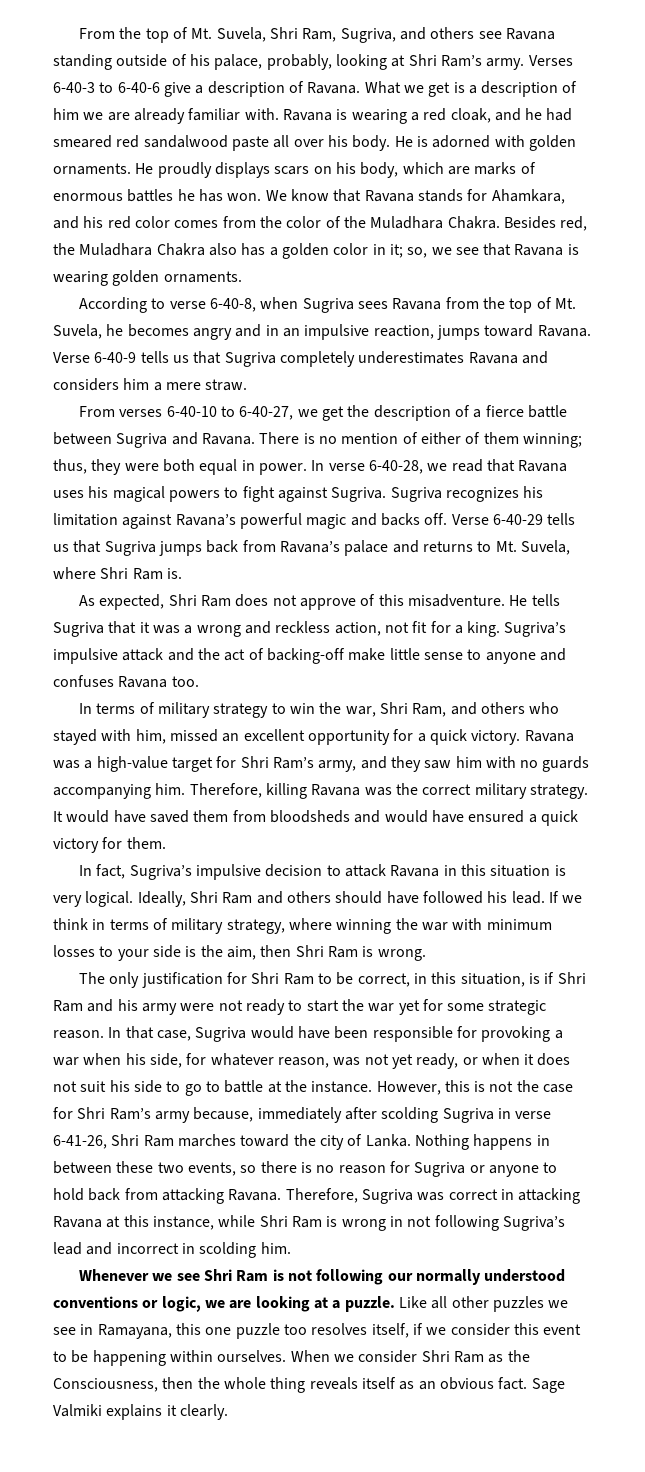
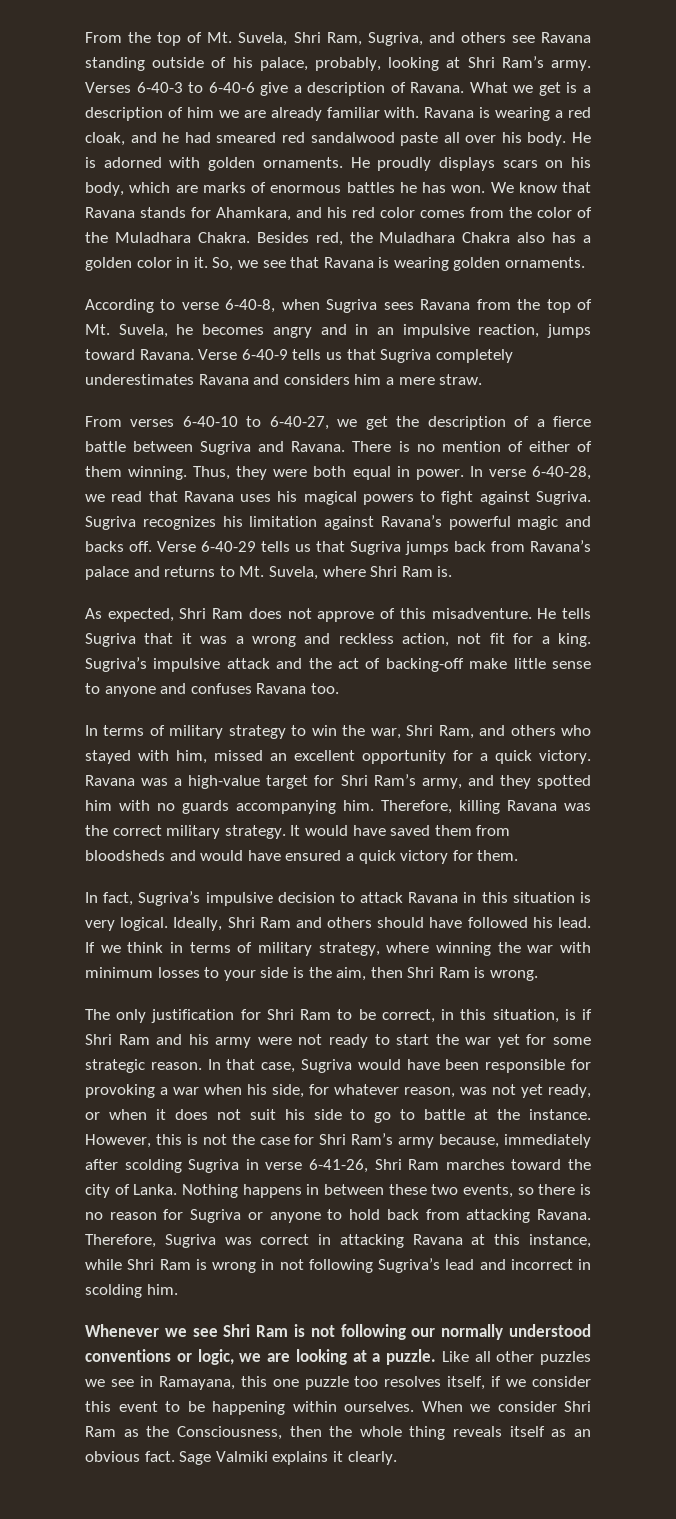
[389,244,428,258] it; so, -> [193,257,234,271] it. So,
[522,433,582,448] [53,459,87,474] winning; thus, -> [128,466,231,480] winning. Thus,
[424,760,452,769] saw -> [536,775,591,789] spotted

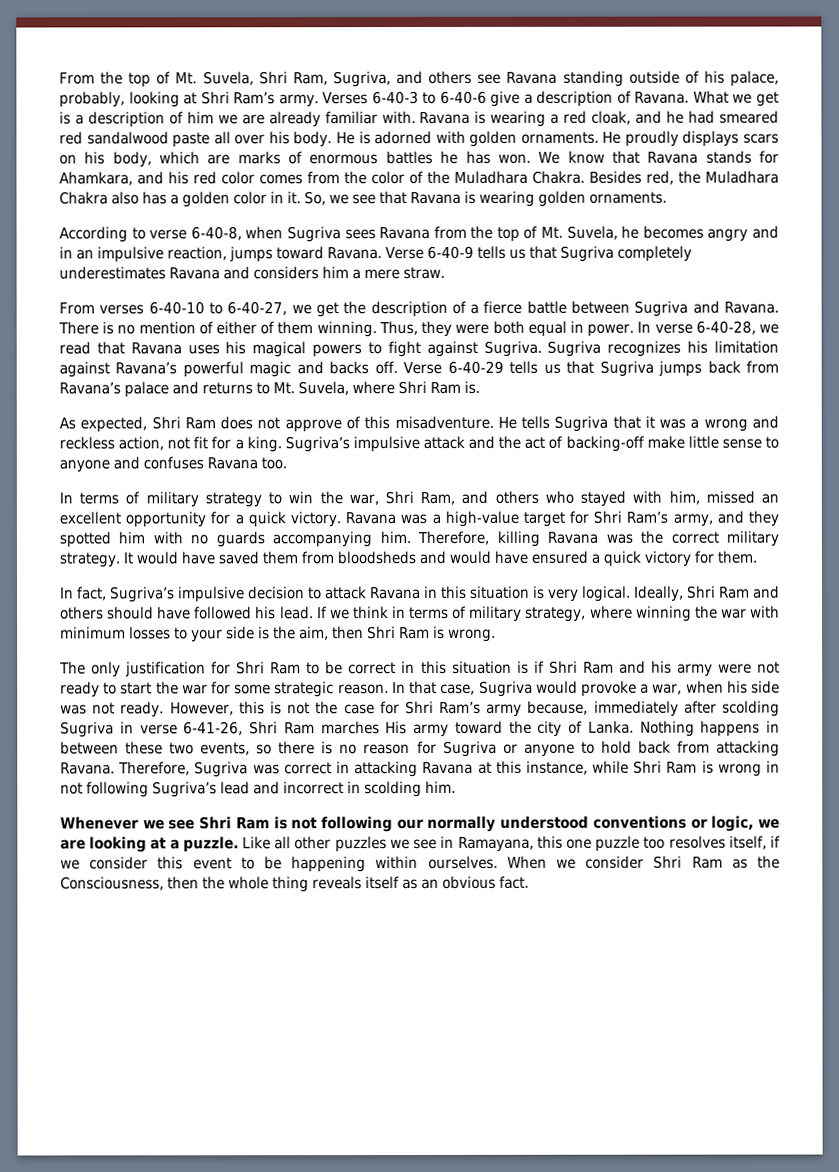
[381,1009,559,1023] correct, in this situation, -> [348,660,512,675] correct in this situation
[497,1034,520,1048] yet -> (208, 689) none
[406,1059,591,1073] [85,1084,591,1098] [85,1109,592,1123] have been responsible for provoking a war when his side, for whatever reason, was not yet ready, or when it does not suit his side to go to battle at the instance. -> [580,680,781,697] [60,701,165,718] provoke a war, when his side was not ready.
(505, 1164) none -> [385,721,449,738] His army
[179,1451,397,1465] Sage Valmiki explains it clearly. -> (529, 882) none

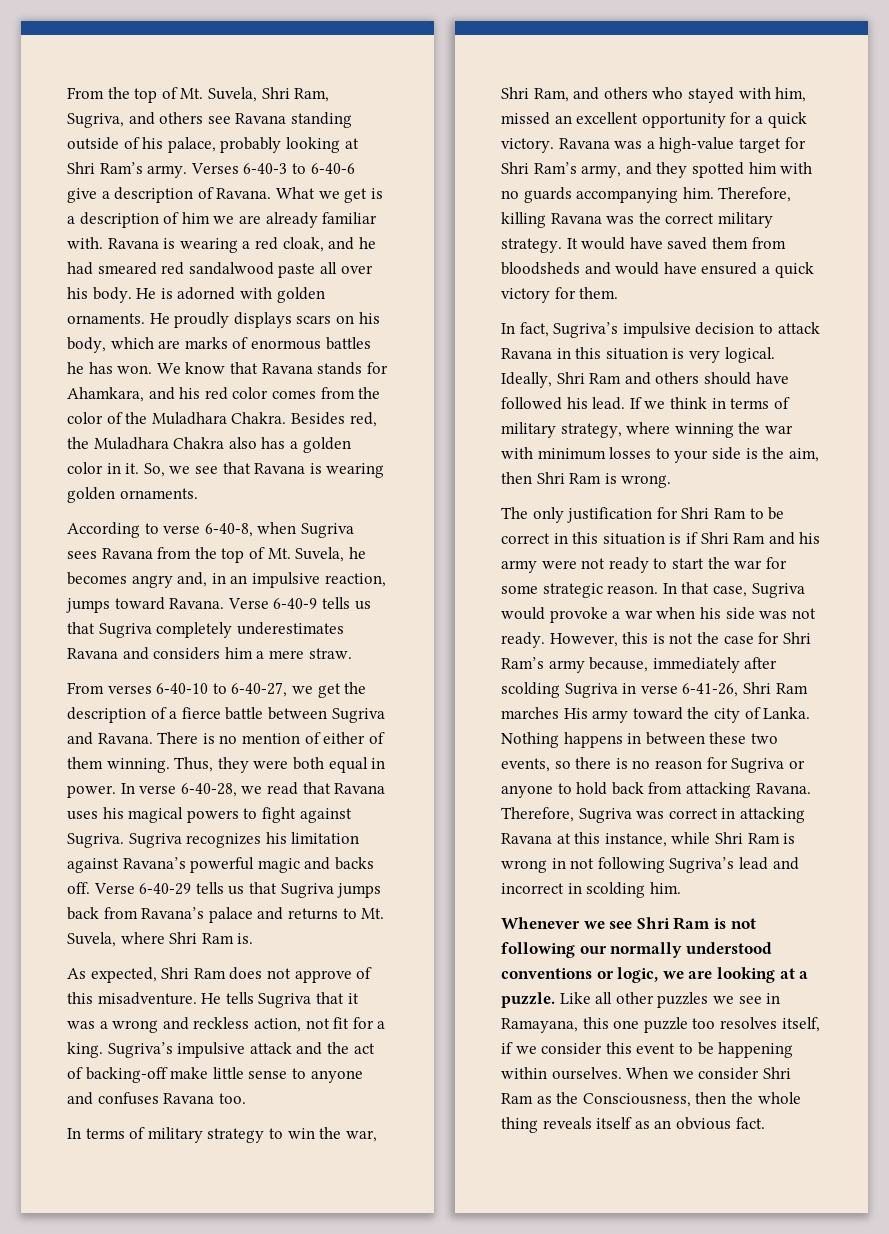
[59,91,125,108] probably, -> [220,137,282,153] probably
[752,225,779,239] and -> [177,572,208,587] and,
[652,683,683,695] war, -> [624,610,653,619] war

